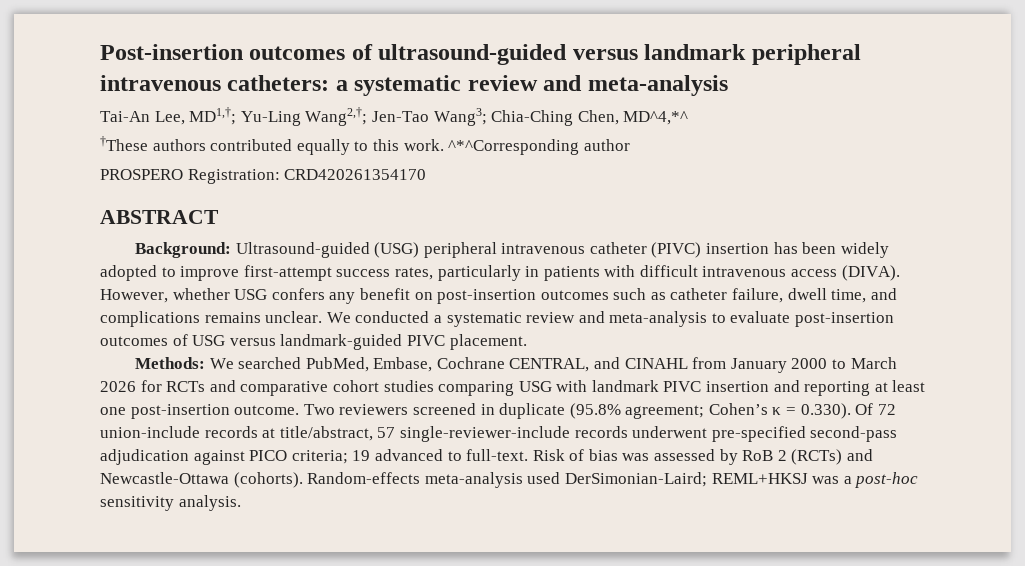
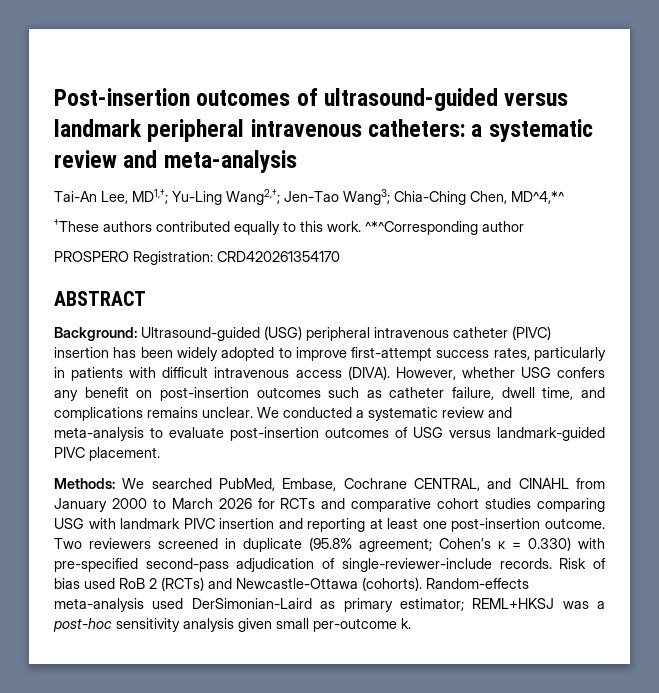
[800,403,896,419] [100,426,898,442] [100,449,738,465] 0.330). Of 72 union-include records at title/abstract, 57 single-reviewer-include records underwent pre-specified second-pass adjudication against PICO criteria; 19 advanced to full-text. Risk of bias was assessed by -> [528,537,605,551] [54,558,606,572] [54,578,115,589] 0.330) with pre-specified second-pass adjudication of single-reviewer-include records. Risk of bias used
[564,472,707,487] DerSimonian-Laird; -> [191,598,464,612] DerSimonian-Laird as primary estimator;
[178,495,241,511] analysis. -> [183,618,411,632] analysis given small per-outcome k.

